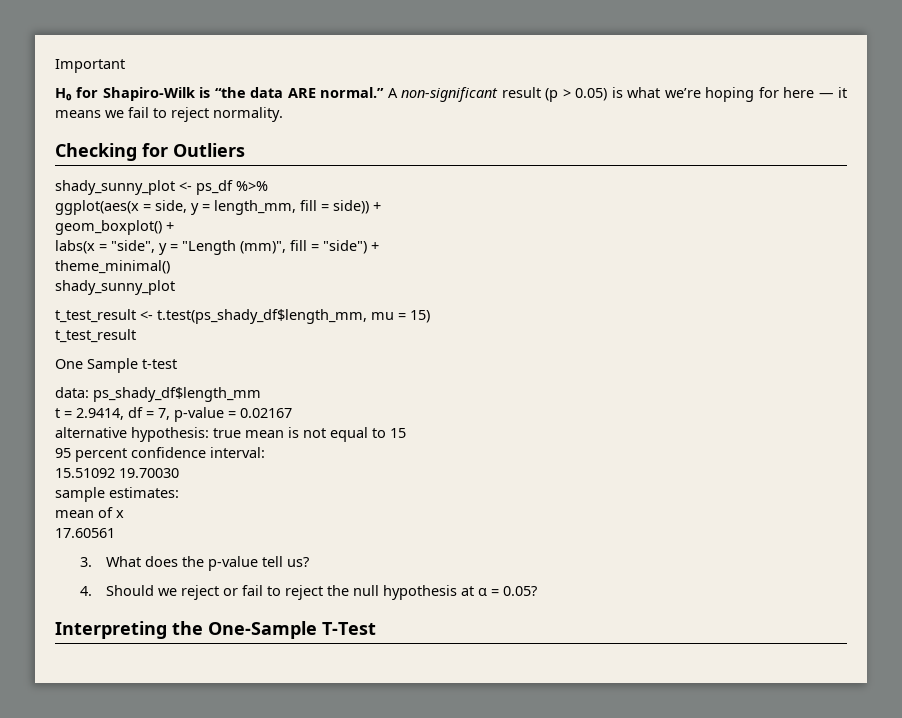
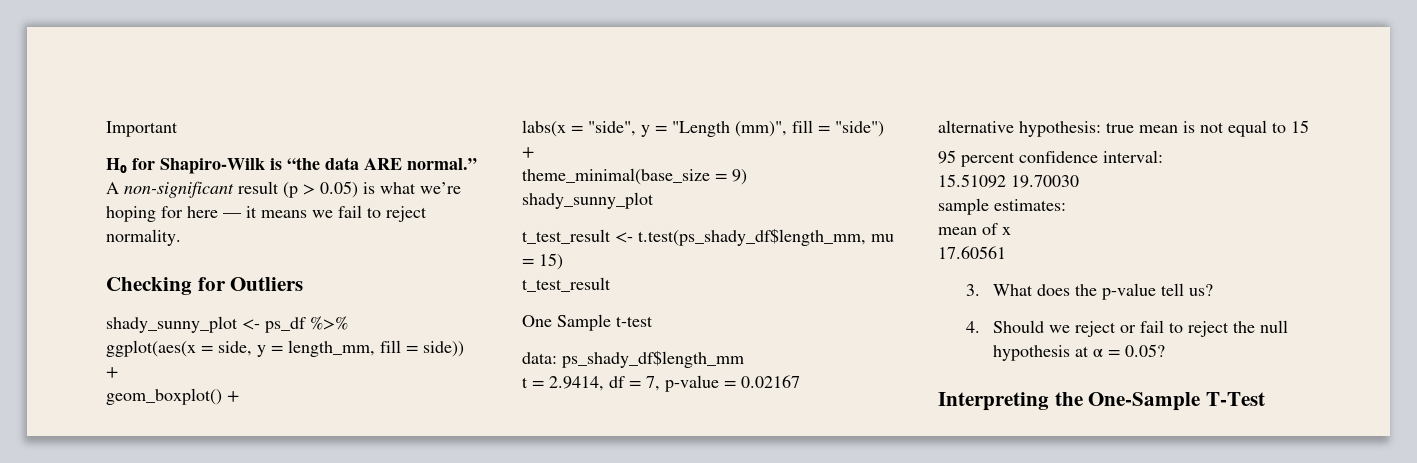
[55,260,170,274] theme_minimal() -> [522,168,747,185] theme_minimal(base_size = 9)

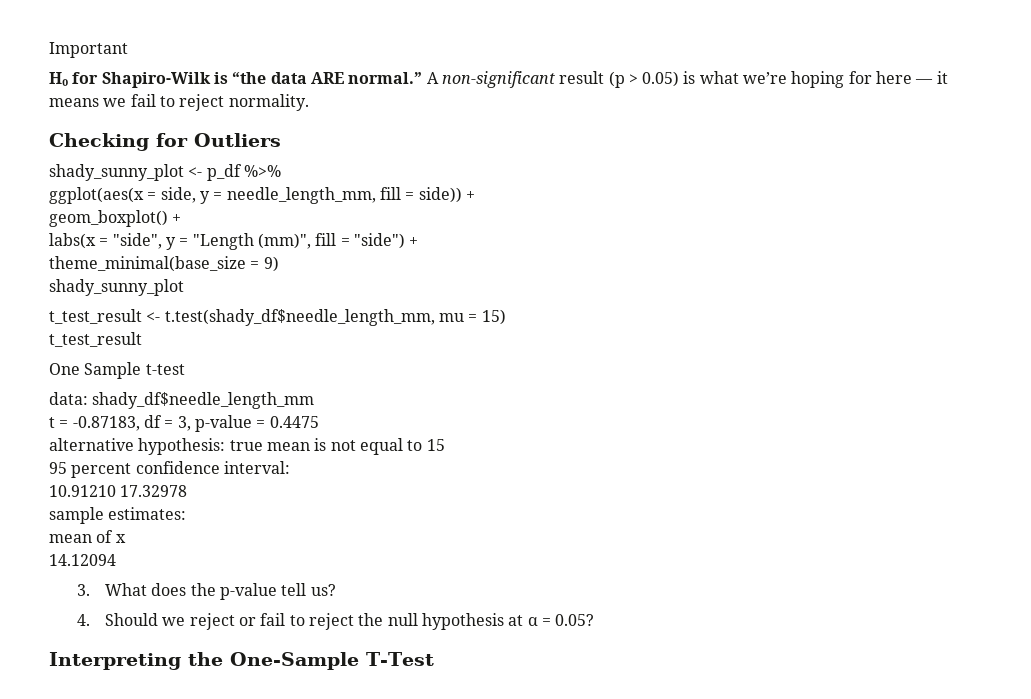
[265,317,306,333] ps_df -> [206,164,242,181] p_df
[288,340,375,357] length_mm, -> [226,187,376,204] needle_length_mm,
[638,228,866,246] t.test(ps_shady_df$length_mm, -> [164,309,435,326] t.test(shady_df$needle_length_mm,
[562,350,744,368] ps_shady_df$length_mm -> [92,392,315,409] shady_df$needle_length_mm
[549,376,604,391] 2.9414, -> [72,416,140,431] -0.87183,
[646,376,660,391] 7, -> [177,416,191,431] 3,
[741,375,800,388] 0.02167 -> [269,416,319,428] 0.4475
[938,174,1079,188] 15.51092 19.70030 -> [49,485,188,497] 10.91210 17.32978
[938,246,1006,259] 17.60561 -> [49,554,116,566] 14.12094

